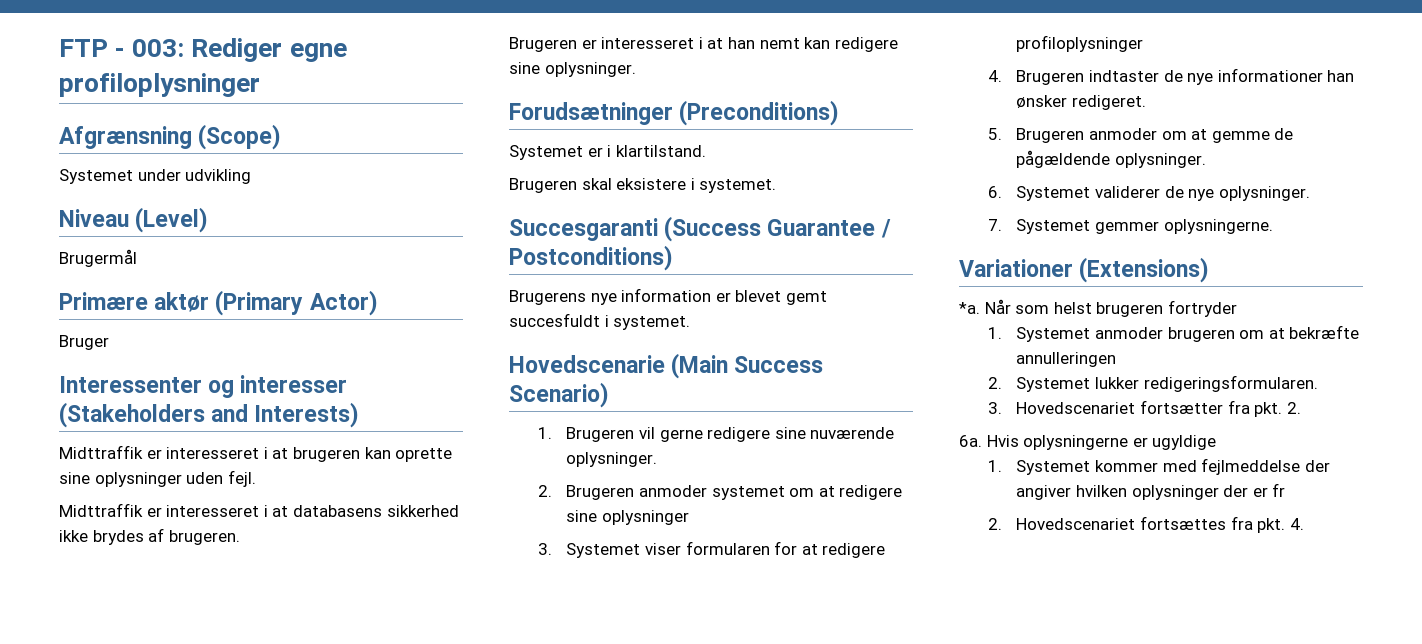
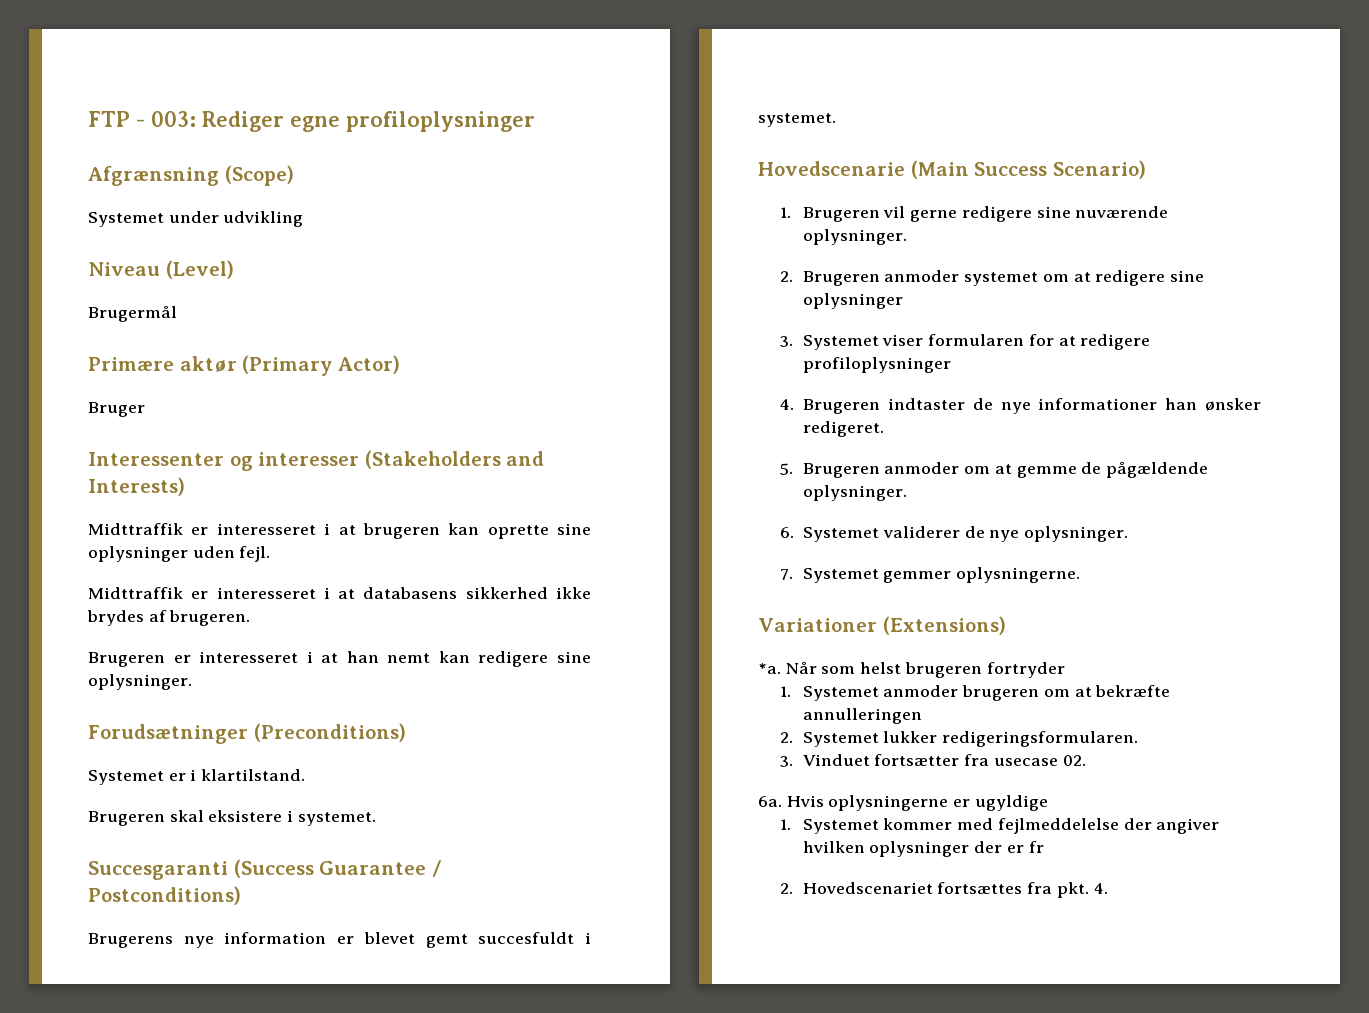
[1016,402,1136,414] Hovedscenariet -> [802,754,870,766] Vinduet
[1254,402,1301,417] pkt. 2. -> [993,755,1086,766] usecase 02.
[1201,458,1301,475] fejlmeddelse -> [997,818,1119,834] fejlmeddelelse

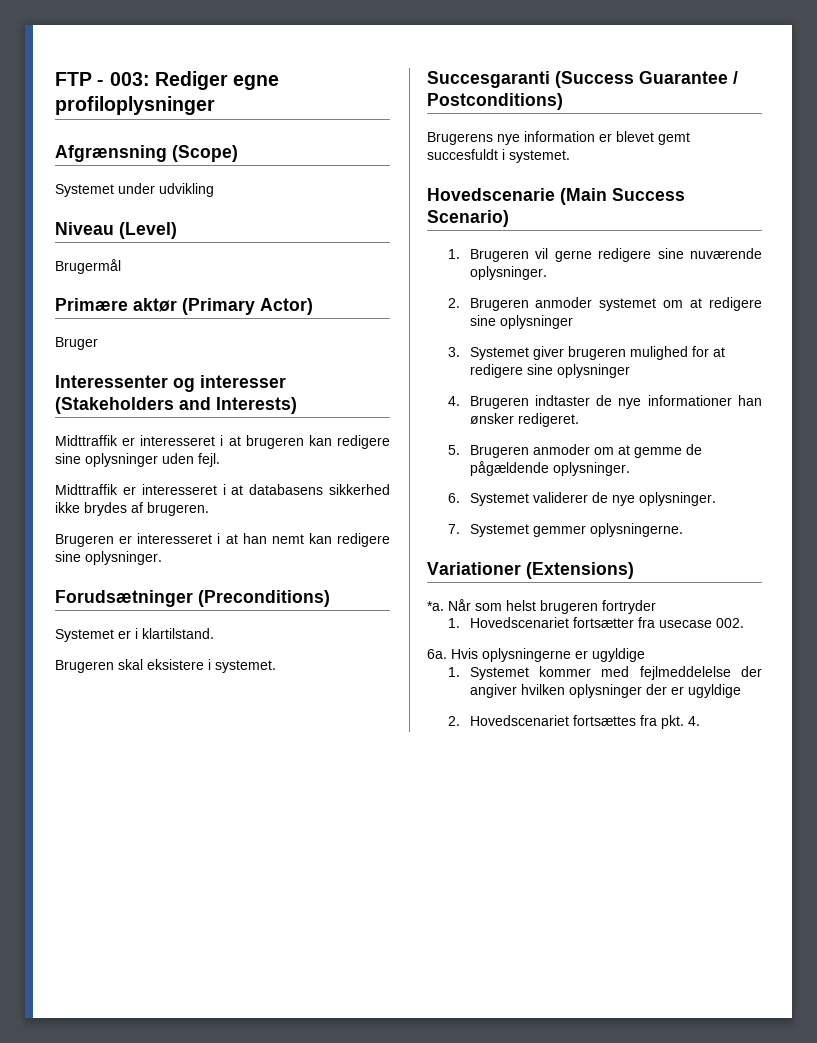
[487,525,549,539] oprette -> [337,435,390,449] redigere
[882,334,1025,346] viser formularen -> [532,346,688,360] giver brugeren mulighed
[802,357,951,373] profiloplysninger -> [526,364,630,378] sine oplysninger
[802,685,1171,701] [802,708,922,724] [780,731,1139,747] [780,754,870,767] Systemet anmoder brugeren om at bekræfte annulleringen // 2. Systemet lukker redigeringsformularen. // 3. Vinduet -> [469,617,569,628] Hovedscenariet
[1062,755,1086,766] 02. -> [715,618,744,628] 002.
[1028,841,1044,853] fr -> [687,684,741,698] ugyldige

